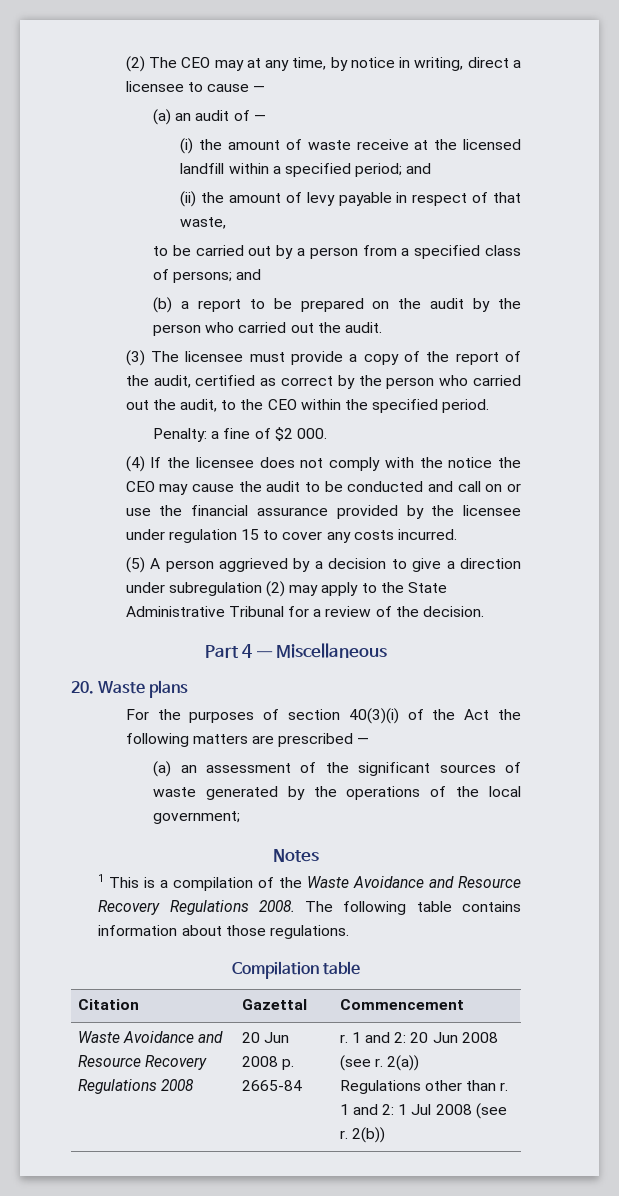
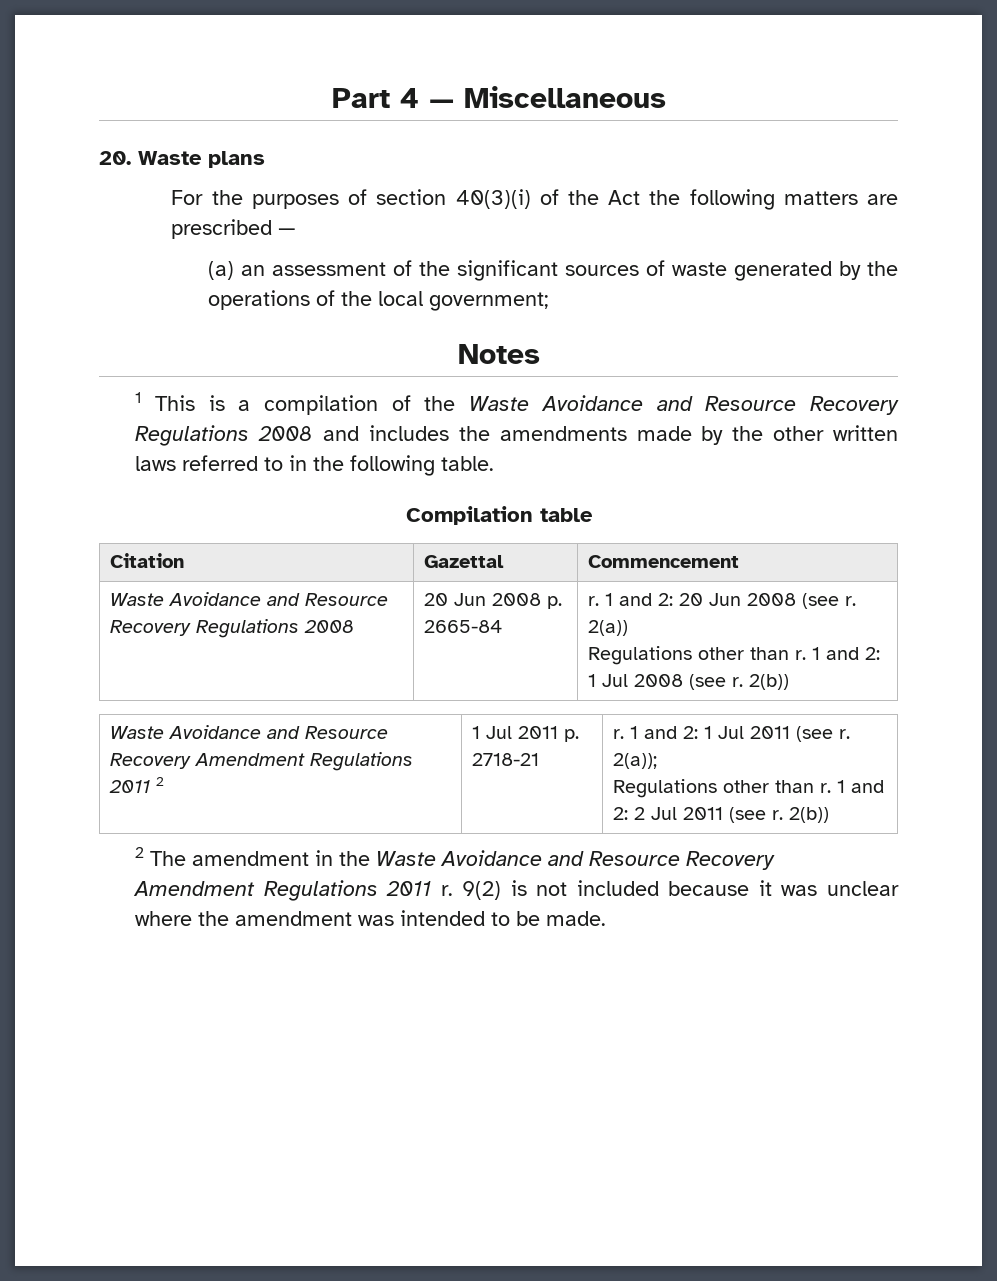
[125,56,521,72] [125,81,266,92] [153,109,266,125] [180,138,521,154] [180,163,432,177] [180,191,521,207] [180,217,227,229] [153,245,521,259] [153,269,262,283] [153,297,521,313] [153,322,383,336] [125,350,521,366] [125,375,521,389] [125,399,490,413] [153,427,328,442] [125,456,521,472] [125,481,521,495] [125,505,521,519] [125,529,458,543] [125,557,521,573] [125,581,448,597] [125,606,485,617] (2) The CEO may at any time, by notice in writing, direct a licensee to cause — // (a) an audit of — // (i) the amount of waste receive at the licensed landfill within a specified period; and // (ii) the amount of levy payable in respect of that waste, // to be carried out by a person from a specified class of persons; and // (b) a report to be prepared on the audit by the person who carried out the audit. // (3) The licensee must provide a copy of the report of the audit, certified as correct by the person who carried out the audit, to the CEO within the specified period. // Penalty: a fine of $2 000. // (4) If the licensee does not comply with the notice the CEO may cause the audit to be conducted and call on or use the financial assurance provided by the licensee under regulation 15 to cover any costs incurred. // (5) A person aggrieved by a decision to give a direction under subregulation (2) may apply to the State Administrative Tribunal for a review of the decision. // -> (331, 98) none
[258,900,521,915] [98,925,349,939] 2008. The following table contains information about those regulations. -> [258,425,899,445] [135,455,495,476] 2008 and includes the amendments made by the other written laws referred to in the following table.
(385, 1135) none -> [110,725,389,739] [110,752,414,771] [109,777,165,793] [472,726,580,742] [472,753,540,766] [613,726,851,742] [613,753,658,769] [613,779,885,798] [613,807,830,823] [135,847,776,870] [133,880,899,901] [135,910,607,926] // Waste Avoidance and Resource Recovery Amendment Regulations 2011 2 | 1 Jul 2011 p. 2718-21 | r. 1 and 2: 1 Jul 2011 (see r. 2(a)); // Regulations other than r. 1 and 2: 2 Jul 2011 (see r. 2(b)) // 2 The amendment in the Waste Avoidance and Resource Recovery Amendment Regulations 2011 r. 9(2) is not included because it was unclear where the amendment was intended to be made.

